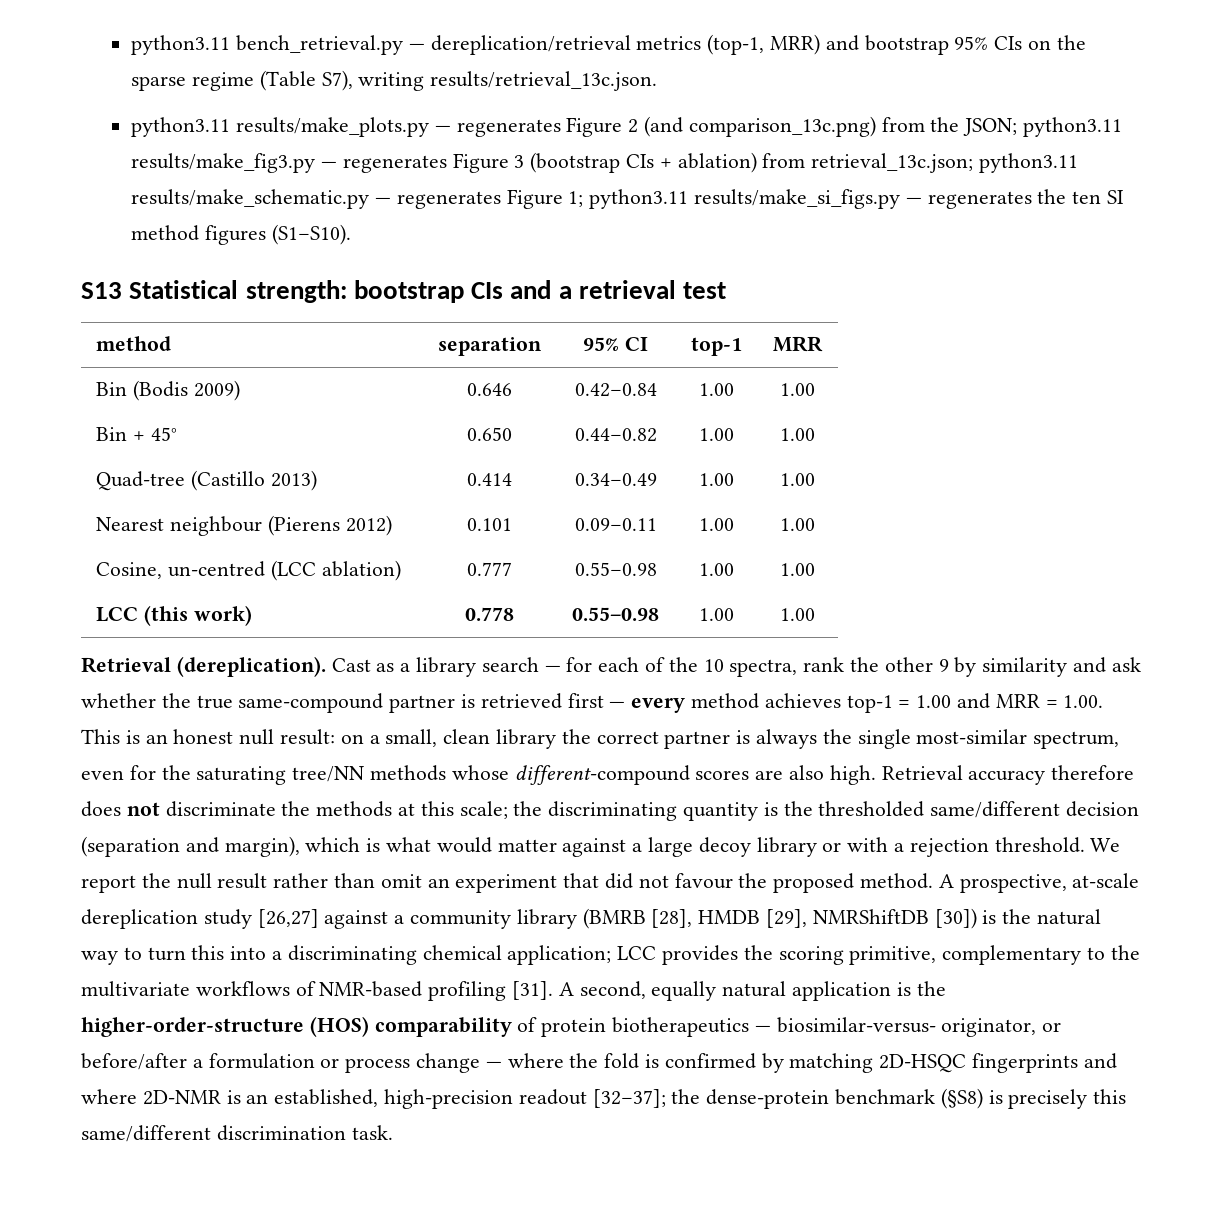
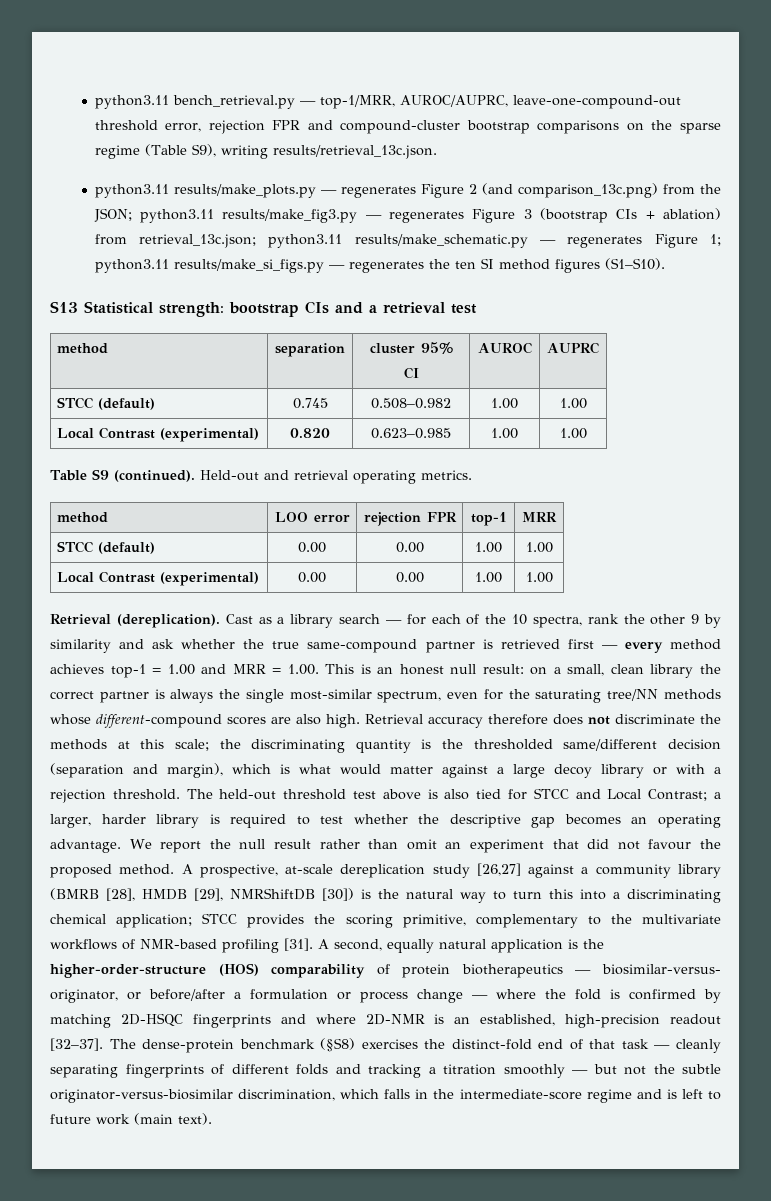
[430,34,1023,55] dereplication/retrieval metrics (top-1, MRR) and bootstrap 95% CIs -> [319,95,681,109] [94,120,620,134] top-1/MRR, AUROC/AUPRC, leave-one-compound-out threshold error, rejection FPR and compound-cluster bootstrap comparisons
[321,70,353,91] S7), -> [191,144,216,157] S9),
(542, 346) none -> [369,343,415,354] cluster
[690,337,742,356] [773,336,823,352] [96,380,240,401] [466,383,512,396] [574,383,657,397] [698,383,734,396] [780,383,815,396] [96,427,177,441] [466,427,512,441] [574,428,657,442] [698,428,734,441] [780,428,815,441] [96,470,317,491] [466,473,512,486] [574,473,657,486] [698,473,734,486] [780,473,815,486] [96,515,392,536] [466,518,512,531] [574,518,657,531] [698,518,734,531] [780,518,815,531] [96,560,401,581] [466,562,512,576] [574,562,657,576] [698,563,734,576] [780,563,815,576] [96,605,252,626] [464,607,514,621] [572,607,659,621] top-1 | MRR // Bin (Bodis 2009) | 0.646 | 0.42–0.84 | 1.00 | 1.00 // Bin + 45° | 0.650 | 0.44–0.82 | 1.00 | 1.00 // Quad-tree (Castillo 2013) | 0.414 | 0.34–0.49 | 1.00 | 1.00 // Nearest neighbour (Pierens 2012) | 0.101 | 0.09–0.11 | 1.00 | 1.00 // Cosine, un-centred (LCC ablation) | 0.777 | 0.55–0.98 | 1.00 | 1.00 // LCC (this work) | 0.778 | 0.55–0.98 -> [477,342,532,354] [547,342,599,354] [57,397,156,410] [292,398,328,409] [371,398,451,409] [491,398,518,409] [559,398,587,409] [57,427,260,442] [290,428,330,438] [371,428,451,439] [491,428,518,439] [559,428,587,439] [50,469,472,484] [57,512,109,523] [274,512,350,522] [363,512,457,526] [470,512,507,526] [522,512,557,522] [57,541,156,554] [298,542,326,553] [395,542,424,553] [475,542,502,553] [525,542,553,553] [57,571,260,586] [298,572,326,583] [395,572,424,583] AUROC | AUPRC // STCC (default) | 0.745 | 0.508–0.982 | 1.00 | 1.00 // Local Contrast (experimental) | 0.820 | 0.623–0.985 | 1.00 | 1.00 // Table S9 (continued). Held-out and retrieval operating metrics. // method | LOO error | rejection FPR | top-1 | MRR // STCC (default) | 0.00 | 0.00 | 1.00 | 1.00 // Local Contrast (experimental) | 0.00 | 0.00
(1085, 845) none -> [186,788,721,801] [50,814,722,828] [50,839,121,853] The held-out threshold test above is also tied for STCC and Local Contrast; a larger, harder library is required to test whether the descriptive gap becomes an operating advantage.
[617,946,657,960] LCC -> [202,913,238,924] STCC
[592,1089,701,1108] [32–37]; the -> [50,1038,136,1051] [32–37]. The
[988,1089,1127,1109] [81,1125,393,1142] is precisely this same/different discrimination task. -> [361,1039,722,1053] [50,1064,721,1078] [50,1089,722,1103] [50,1113,212,1125] exercises the distinct-fold end of that task — cleanly separating fingerprints of different folds and tracking a titration smoothly — but not the subtle originator-versus-biosimilar discrimination, which falls in the intermediate-score regime and is left to future work (main text).

